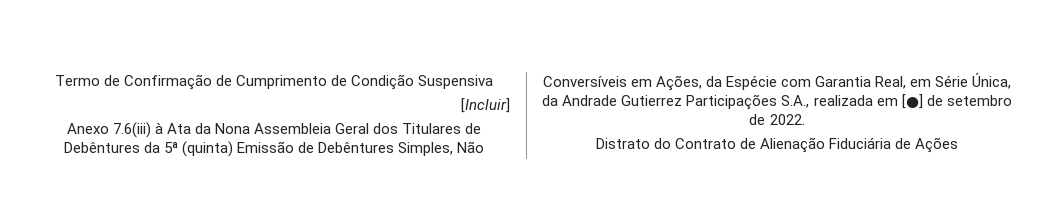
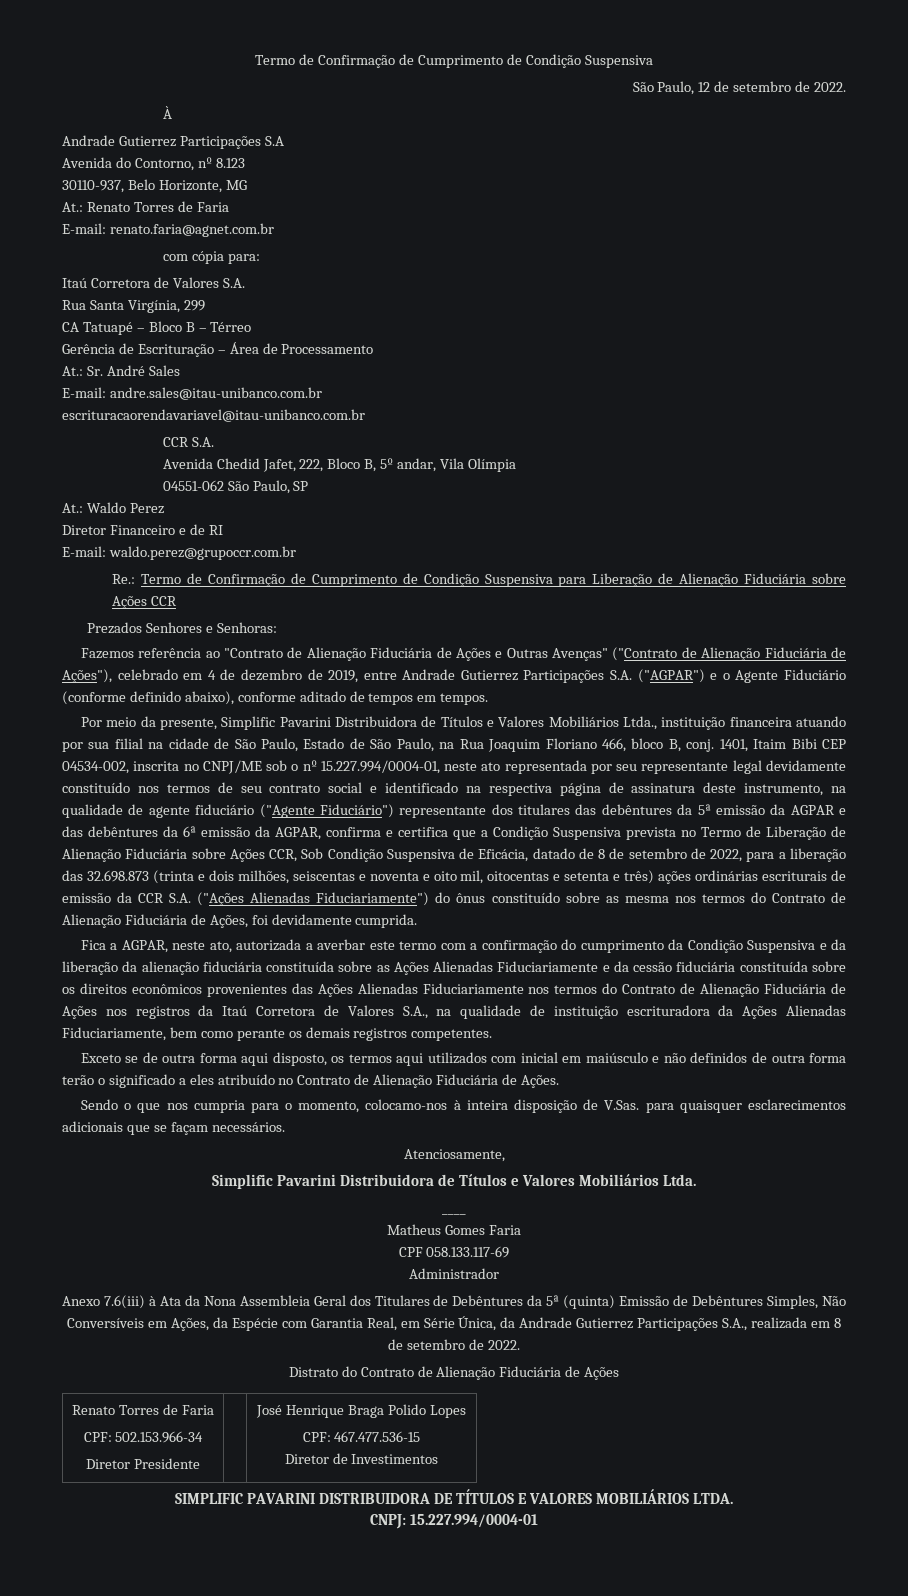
[461,98,510,113] [Incluir] -> [632,81,846,95] [162,106,172,119] [62,135,284,149] [62,157,245,171] [62,179,247,193] [62,201,229,212] [62,223,274,237] [162,251,260,264] [62,277,245,288] [62,300,205,313] [62,321,252,335] [62,342,374,357] [62,365,180,376] [62,387,322,400] [62,409,365,422] [162,437,214,447] [162,458,516,472] [162,480,309,494] [62,502,164,514] [62,524,223,535] [62,546,296,560] [112,573,847,587] [112,596,178,609] [87,622,277,634] [80,647,847,661] [62,669,847,683] [62,691,489,705] [80,716,847,730] [62,738,846,752] [62,760,846,774] [62,782,846,796] [62,804,846,818] [62,826,846,840] [62,848,847,862] [62,870,847,884] [62,892,846,906] [62,914,418,928] [80,939,846,953] [62,961,846,975] [62,983,846,997] [62,1005,846,1019] [62,1027,493,1041] [80,1052,847,1066] [62,1074,559,1088] [80,1099,847,1113] [62,1121,285,1135] [403,1149,505,1162] [212,1174,696,1189] [442,1213,466,1215] [387,1224,521,1235] [398,1246,510,1258] [409,1268,499,1279] São Paulo, 12 de setembro de 2022. // À // Andrade Gutierrez Participações S.A // Avenida do Contorno, nº 8.123 // 30110-937, Belo Horizonte, MG // At.: Renato Torres de Faria // E-mail: renato.faria@agnet.com.br // com cópia para: // Itaú Corretora de Valores S.A. // Rua Santa Virgínia, 299 // CA Tatuapé – Bloco B – Térreo // Gerência de Escrituração – Área de Processamento // At.: Sr. André Sales // E-mail: andre.sales@itau-unibanco.com.br // escrituracaorendavariavel@itau-unibanco.com.br // CCR S.A. // Avenida Chedid Jafet, 222, Bloco B, 5º andar, Vila Olímpia // 04551-062 São Paulo, SP // At.: Waldo Perez // Diretor Financeiro e de RI // E-mail: waldo.perez@grupoccr.com.br // Re.: Termo de Confirmação de Cumprimento de Condição Suspensiva para Liberação de Alienação Fiduciária sobre Ações CCR // Prezados Senhores e Senhoras: // Fazemos referência ao "Contrato de Alienação Fiduciária de Ações e Outras Avenças" ("Contrato de Alienação Fiduciária de Ações"), celebrado em 4 de dezembro de 2019, entre Andrade Gutierrez Participações S.A. ("AGPAR") e o Agente Fiduciário (conforme definido abaixo), conforme aditado de tempos em tempos. // Por meio da presente, Simplific Pavarini Distribuidora de Títulos e Valores Mobiliários Ltda., instituição financeira atuando por sua filial na cidade de São Paulo, Estado de São Paulo, na Rua Joaquim Floriano 466, bloco B, conj. 1401, Itaim Bibi CEP 04534-002, inscrita no CNPJ/ME sob o nº 15.227.994/0004-01, neste ato representada por seu representante legal devidamente constituído nos termos de seu contrato social e identificado na respectiva página de assinatura deste instrumento, na qualidade de agente fiduciário ("Agente Fiduciário") representante dos titulares das debêntures da 5ª emissão da AGPAR e das debêntures da 6ª emissão da AGPAR, confirma e certifica que a Condição Suspensiva prevista no Termo de Liberação de Alienação Fiduciária sobre Ações CCR, Sob Condição Suspensiva de Eficácia, datado de 8 de setembro de 2022, para a liberação das 32.698.873 (trinta e dois milhões, seiscentas e noventa e oito mil, oitocentas e setenta e três) ações ordinárias escriturais de emissão da CCR S.A. ("Ações Alienadas Fiduciariamente") do ônus constituído sobre as mesma nos termos do Contrato de Alienação Fiduciária de Ações, foi devidamente cumprida. // Fica a AGPAR, neste ato, autorizada a averbar este termo com a confirmação do cumprimento da Condição Suspensiva e da liberação da alienação fiduciária constituída sobre as Ações Alienadas Fiduciariamente e da cessão fiduciária constituída sobre os direitos econômicos provenientes das Ações Alienadas Fiduciariamente nos termos do Contrato de Alienação Fiduciária de Ações nos registros da Itaú Corretora de Valores S.A., na qualidade de instituição escrituradora da Ações Alienadas Fiduciariamente, bem como perante os demais registros competentes. // Exceto se de outra forma aqui disposto, os termos aqui utilizados com inicial em maiúsculo e não definidos de outra forma terão o significado a eles atribuído no Contrato de Alienação Fiduciária de Ações. // Sendo o que nos cumpria para o momento, colocamo-nos à inteira disposição de V.Sas. para quaisquer esclarecimentos adicionais que se façam necessários. // Atenciosamente, // Simplific Pavarini Distribuidora de Títulos e Valores Mobiliários Ltda. // ____ // Matheus Gomes Faria // CPF 058.133.117-69 // Administrador
[901,94,923,109] [●] -> [833,1318,841,1328] 8
(959, 145) none -> [72,1404,214,1415] [83,1431,204,1443] [86,1458,200,1469] [256,1404,466,1418] [302,1431,421,1442] [284,1453,439,1464] [175,1489,733,1504] [370,1514,538,1529] // Renato Torres de Faria // CPF: 502.153.966-34 // Diretor Presidente | | José Henrique Braga Polido Lopes // CPF: 467.477.536-15 // Diretor de Investimentos // SIMPLIFIC PAVARINI DISTRIBUIDORA DE TÍTULOS E VALORES MOBILIÁRIOS LTDA. // CNPJ: 15.227.994/0004-01

